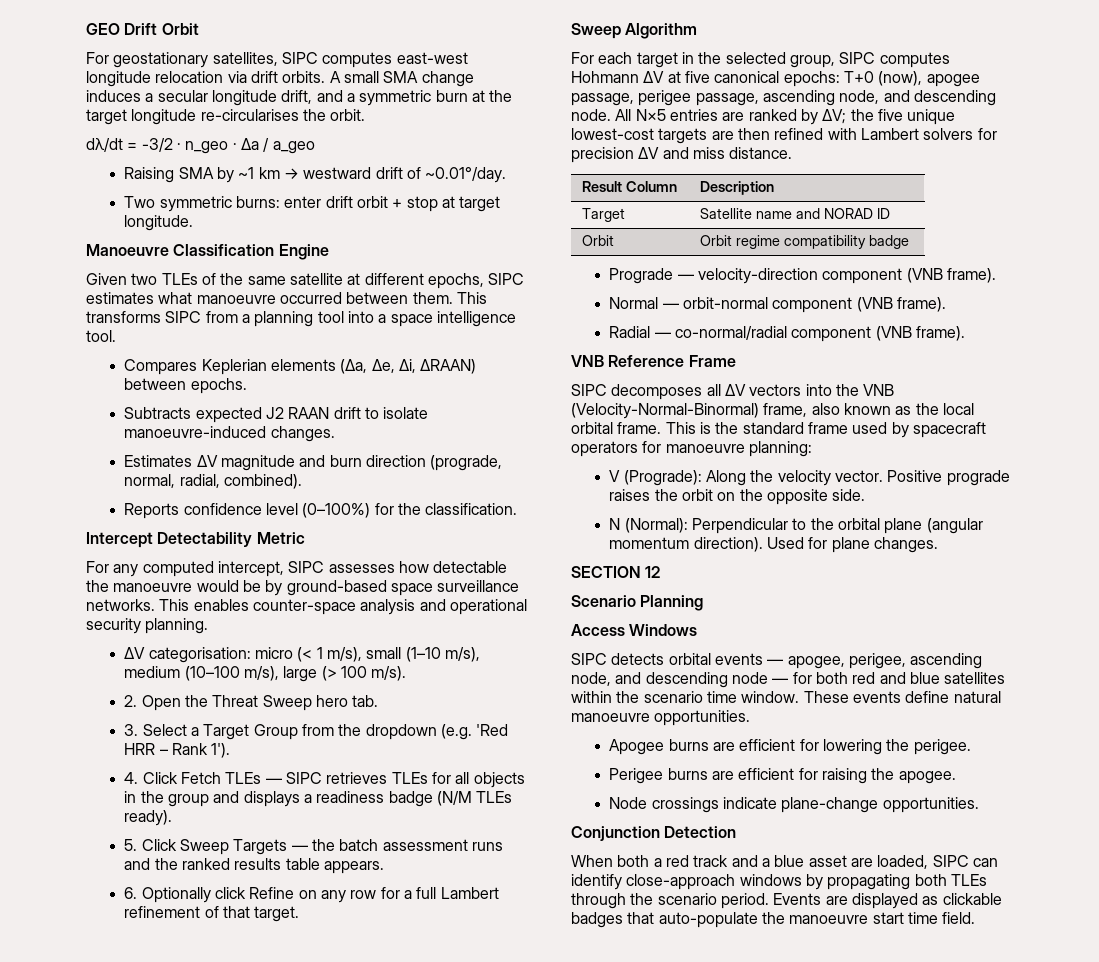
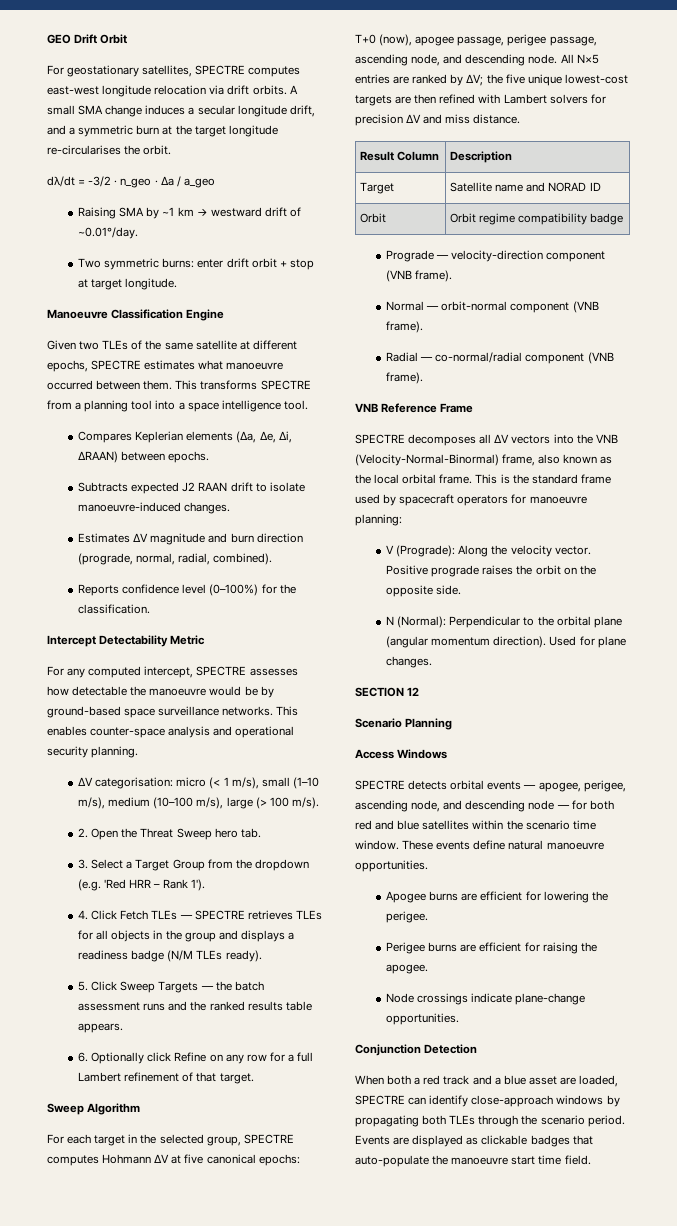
[281,52,318,64] SIPC -> [195,65,246,75] SPECTRE
[488,273,525,285] SIPC -> [91,360,142,370] SPECTRE
[165,311,202,323] SIPC -> [260,380,311,390] SPECTRE
[288,561,325,573] SIPC -> [196,666,247,676] SPECTRE
[285,772,322,784] SIPC -> [194,910,245,920] SPECTRE
[839,52,876,64] SIPC -> [243,1134,294,1144] SPECTRE
[571,384,607,396] SIPC -> [355,434,405,444] SPECTRE
[571,653,607,665] SIPC -> [355,780,405,790] SPECTRE
[932,855,969,867] SIPC -> [355,1095,405,1105] SPECTRE

